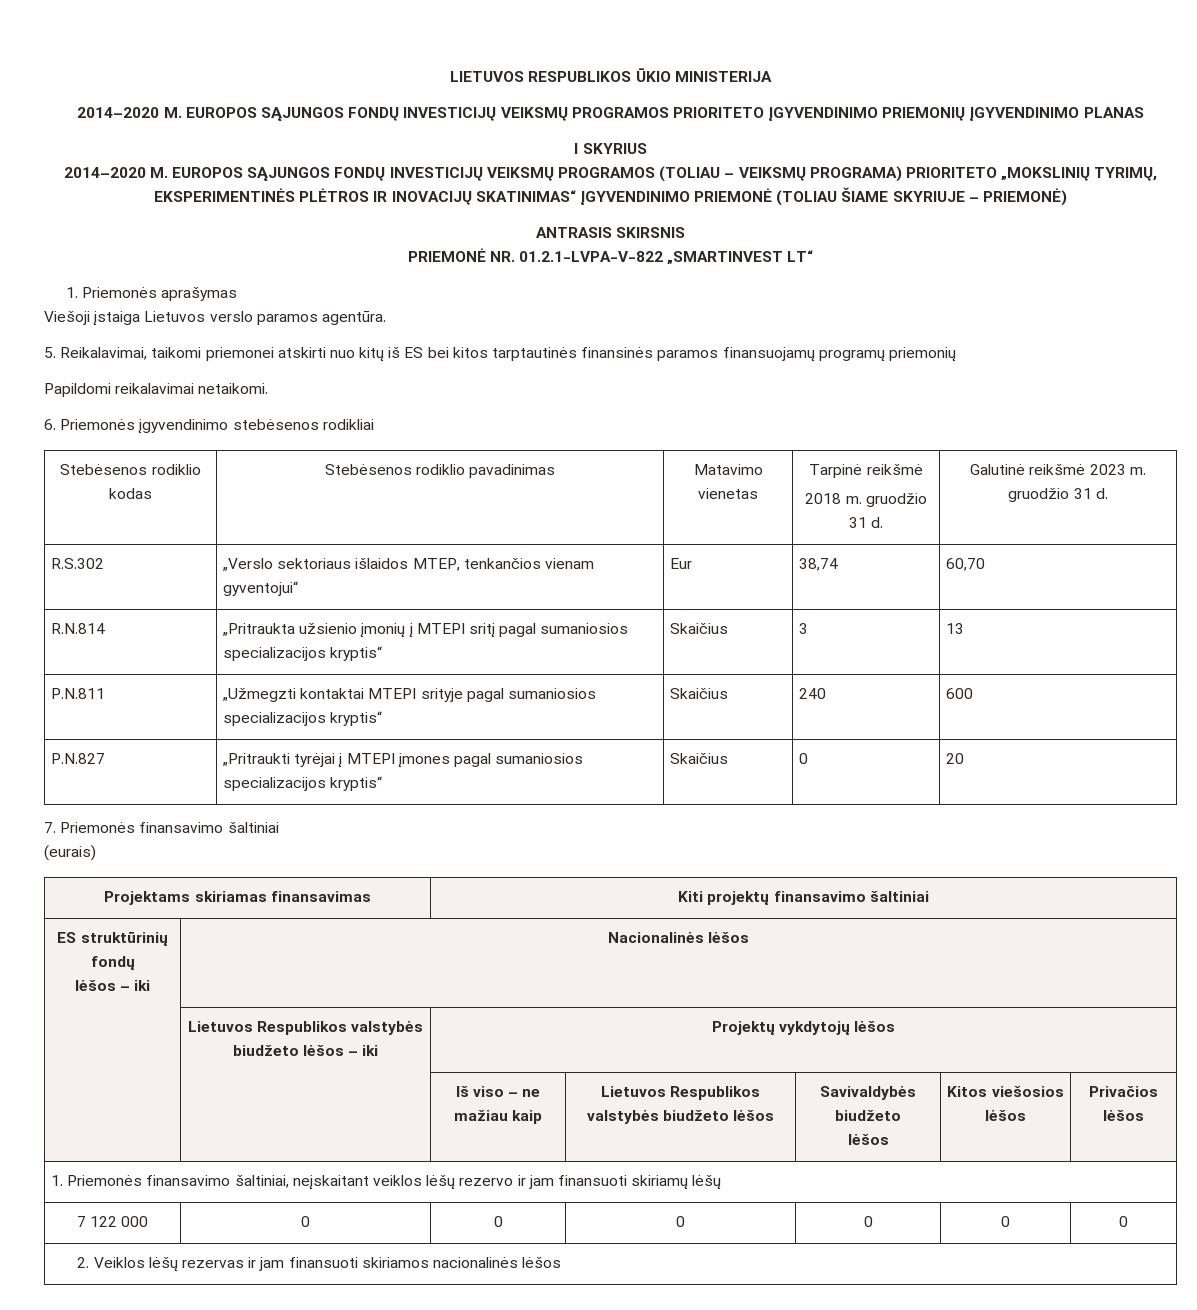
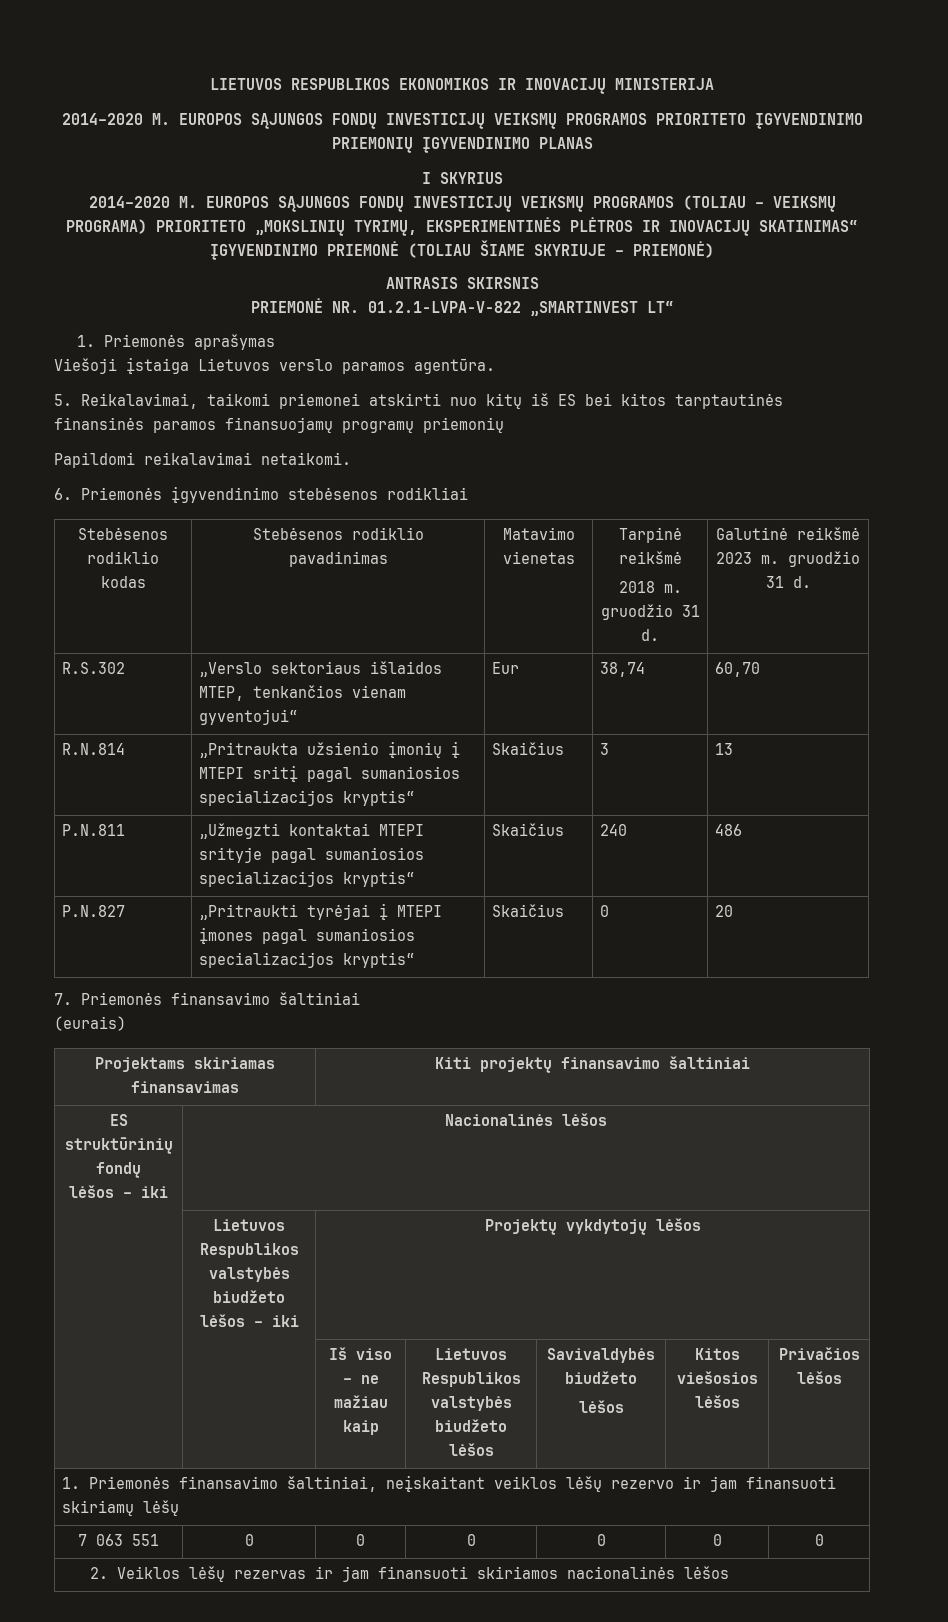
[635,68,671,82] ŪKIO -> [399,78,606,94] EKONOMIKOS IR INOVACIJŲ
[946,688,974,699] 600 -> [715,824,743,836] 486
[90,1216,149,1227] 122 000 -> [96,1534,159,1546] 063 551

